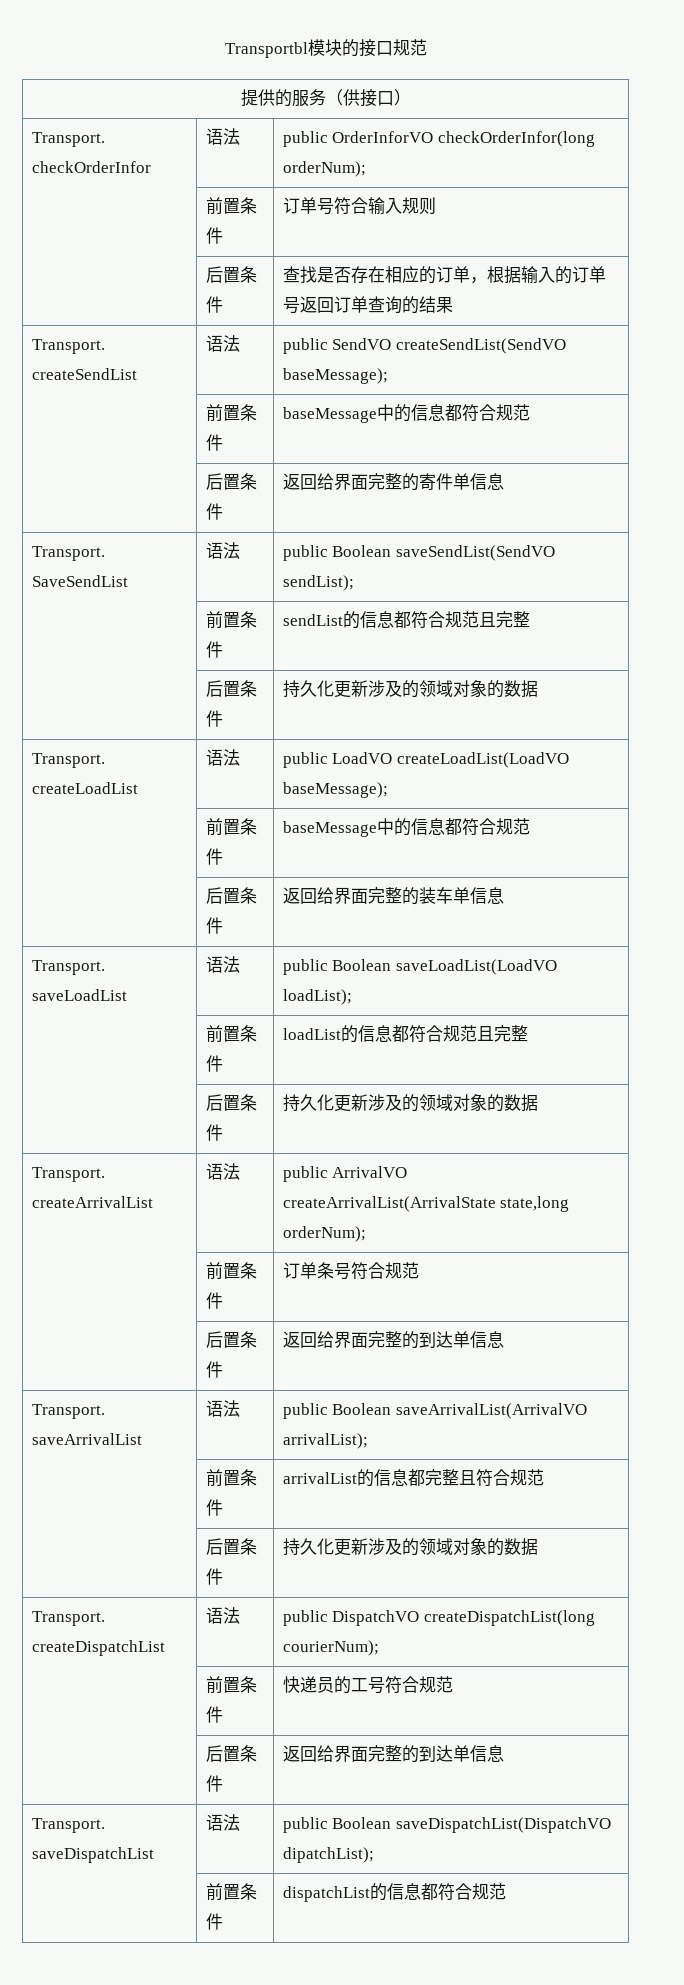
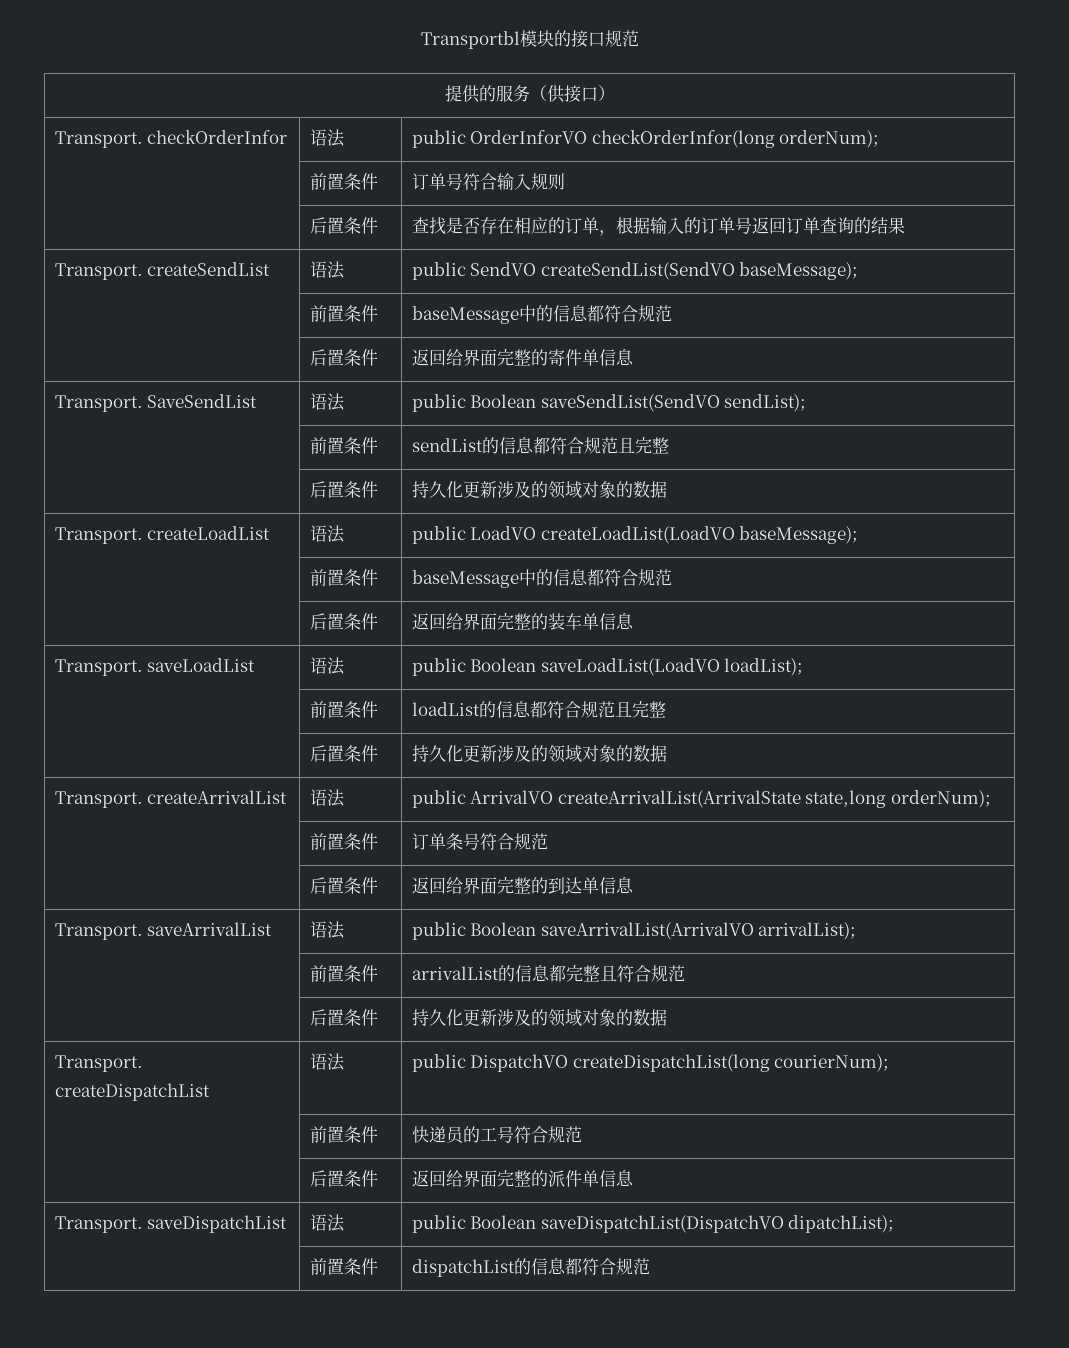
[418,1745,453,1762] 到达 -> [547,1170,582,1187] 派件

